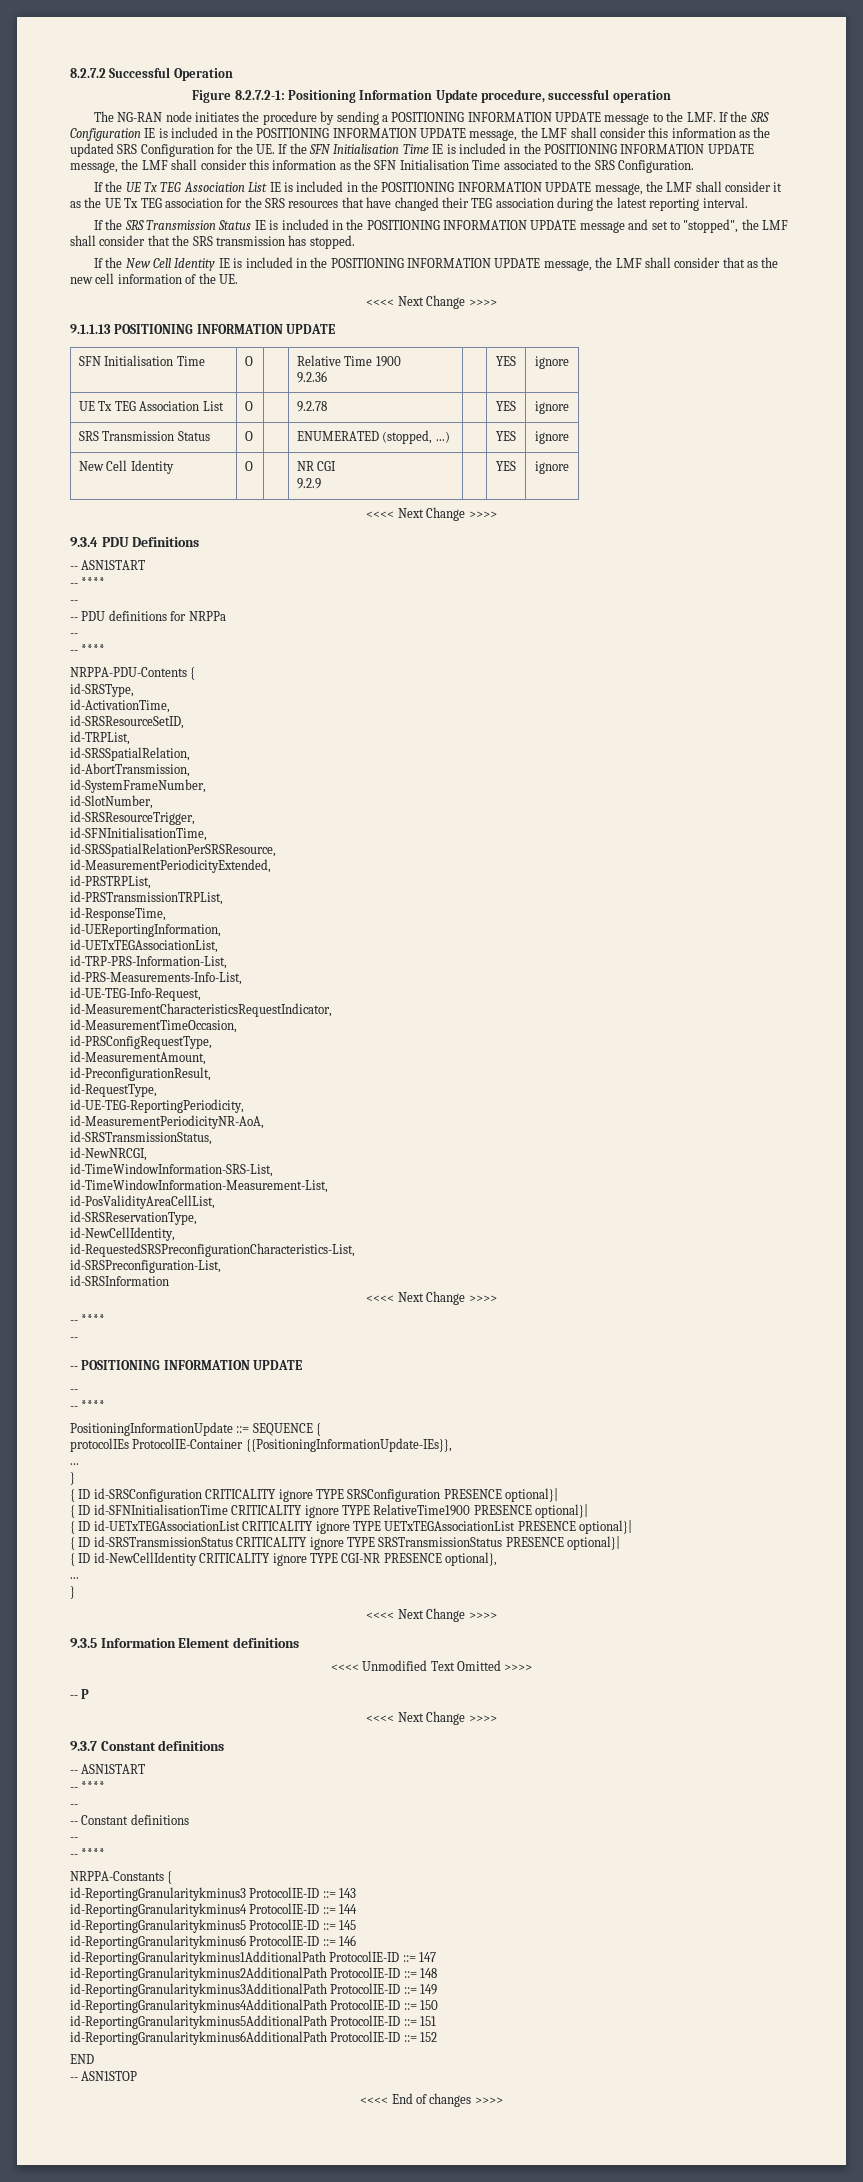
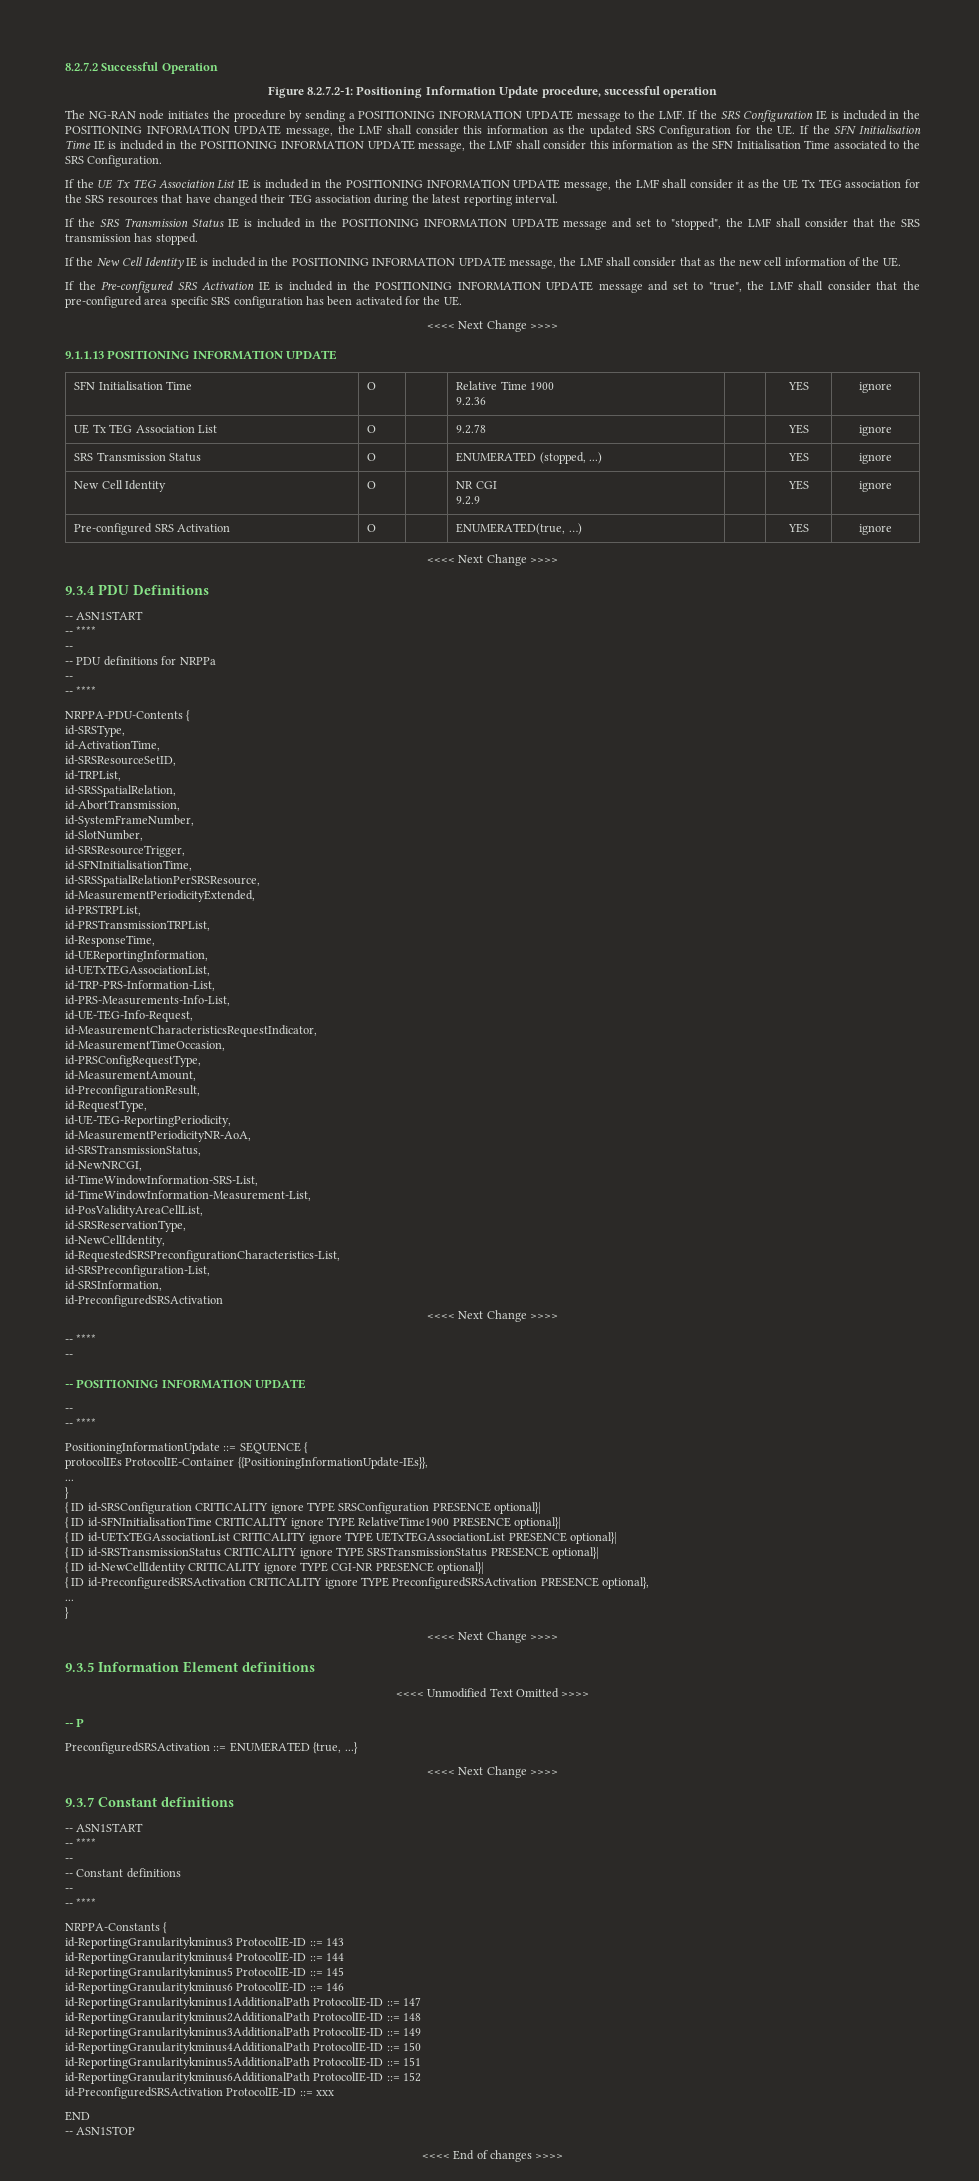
(238, 279) none -> [65,281,920,293] [65,296,462,308] // If the Pre-configured SRS Activation IE is included in the POSITIONING INFORMATION UPDATE message and set to "true", the LMF shall consider that the pre-configured area specific SRS configuration has been activated for the UE.
(569, 467) none -> [74,523,231,535] [367,524,377,532] [456,523,582,535] [787,523,809,533] [859,524,892,535] // Pre-configured SRS Activation | O | | ENUMERATED(true, …) | | YES | ignore
[70,1275,169,1286] id-SRSInformation -> [65,1280,162,1291] [65,1295,223,1307] id-SRSInformation, // id-PreconfiguredSRSActivation
(442, 1558) none -> [437,1562,484,1574] [65,1577,599,1589] optional}| // { ID id-PreconfiguredSRSActivation CRITICALITY ignore TYPE PreconfiguredSRSActivation PRESENCE
(90, 1694) none -> [65,1742,358,1754] // PreconfiguredSRSActivation ::= ENUMERATED {true, ...}
(438, 2037) none -> [65,2087,335,2099] // id-PreconfiguredSRSActivation ProtocolIE-ID ::= xxx

